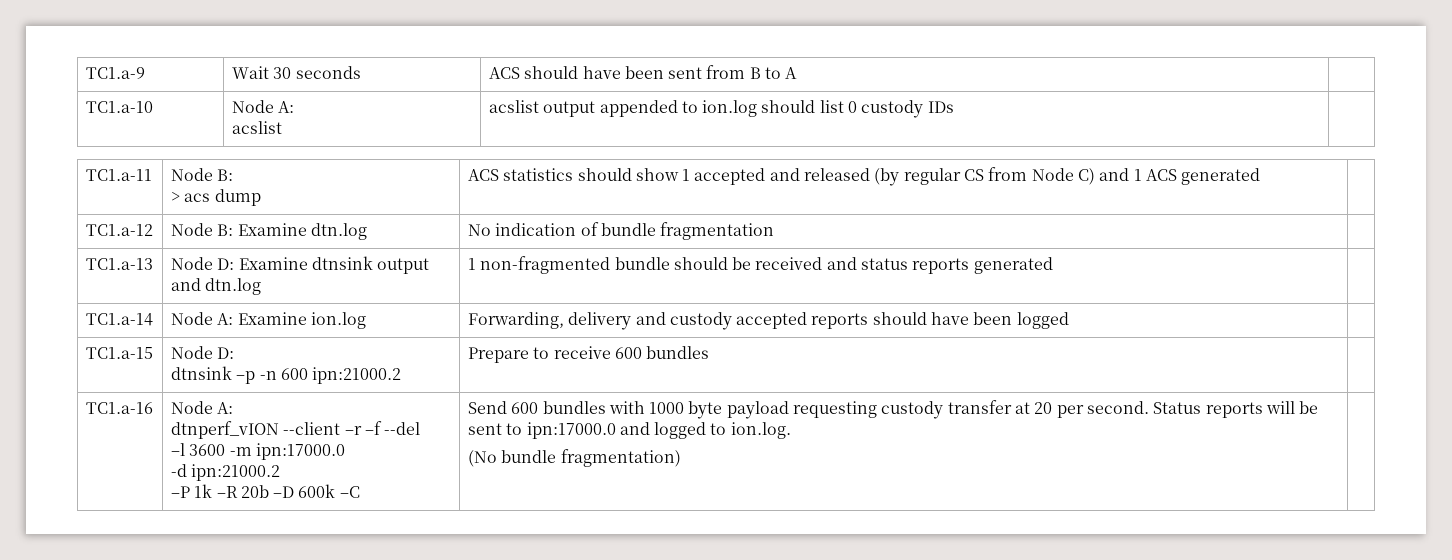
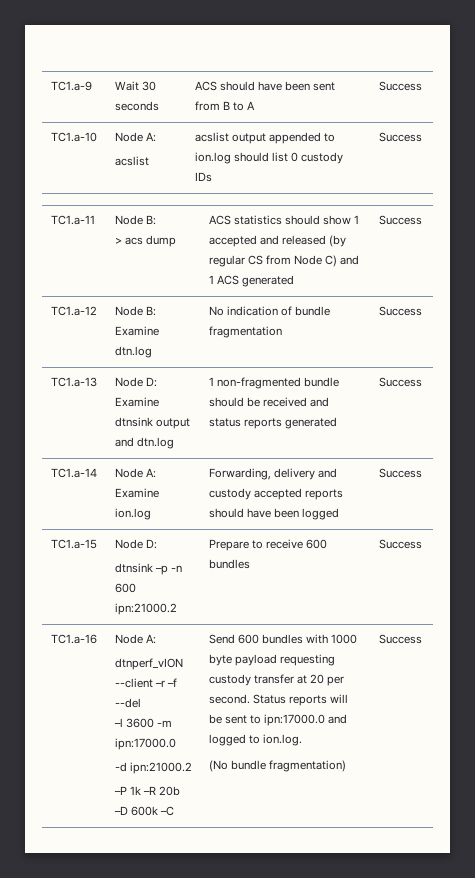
(798, 73) none -> [378,81,422,91] Success
(954, 107) none -> [378,132,422,142] Success
(1261, 176) none -> [378,215,422,225] Success
(775, 231) none -> [378,306,422,316] Success
(1053, 265) none -> [378,377,422,387] Success
(1069, 320) none -> [378,468,422,478] Success
(710, 352) none -> [378,539,422,549] Success
(681, 458) none -> [378,634,422,644] Success

